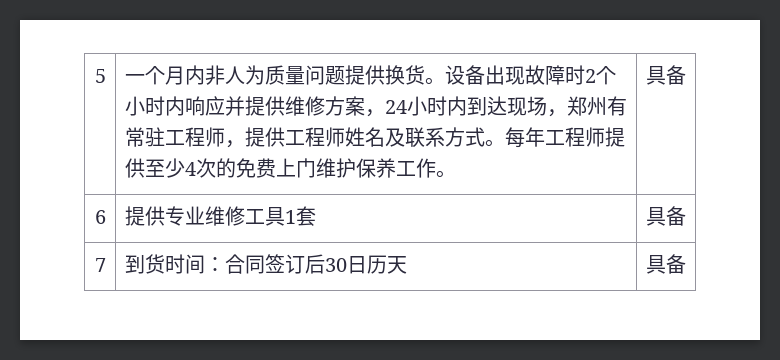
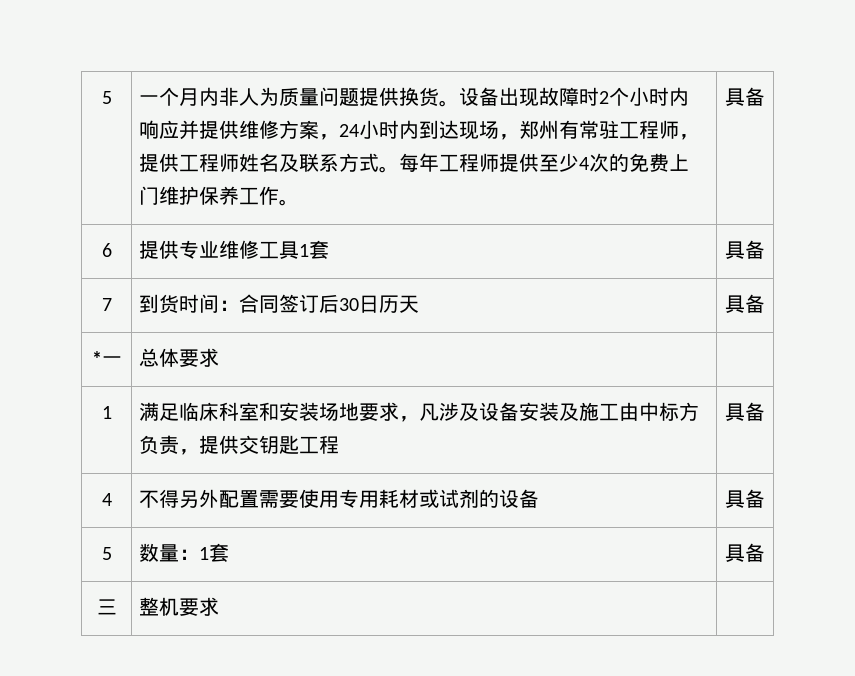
(686, 264) none -> [91,351,122,365] [139,348,220,367] [101,406,112,419] [139,402,700,422] [139,435,340,455] [725,402,765,421] [101,493,112,506] [139,489,540,508] [725,489,765,508] [101,547,112,560] [139,543,230,562] [725,543,765,562] [96,599,117,615] [139,597,220,616] // *一 | 总体要求 | // 1 | 满足临床科室和安装场地要求，凡涉及设备安装及施工由中标方负责，提供交钥匙工程 | 具备 // 4 | 不得另外配置需要使用专用耗材或试剂的设备 | 具备 // 5 | 数量：1套 | 具备 // 三 | 整机要求 |

